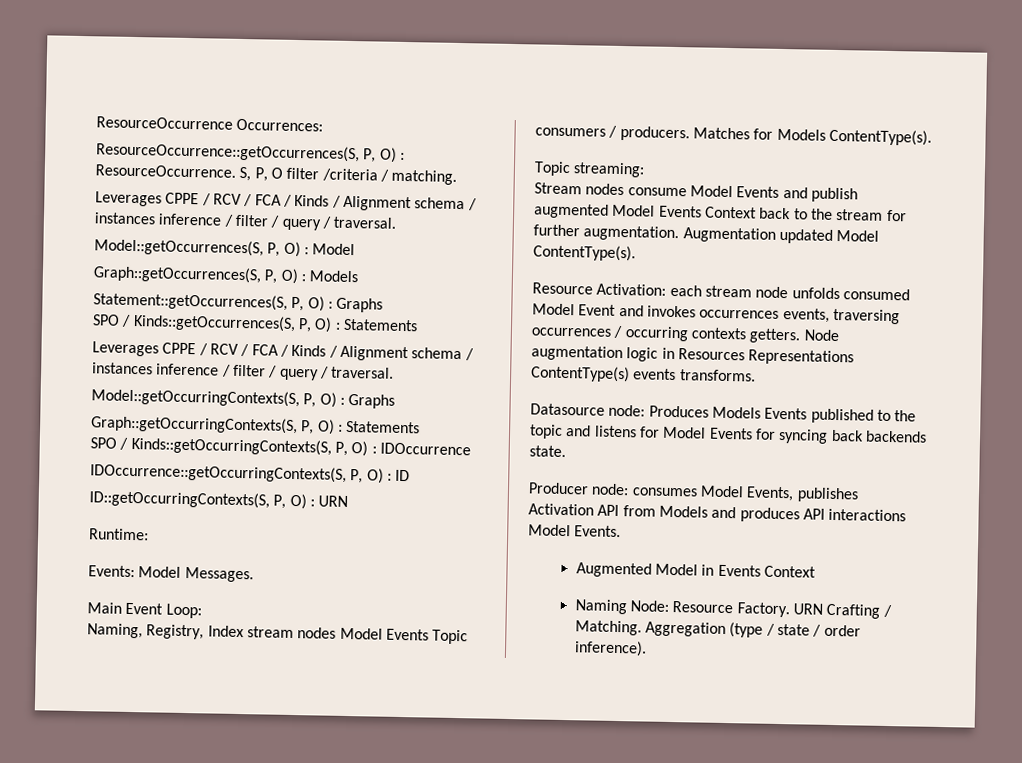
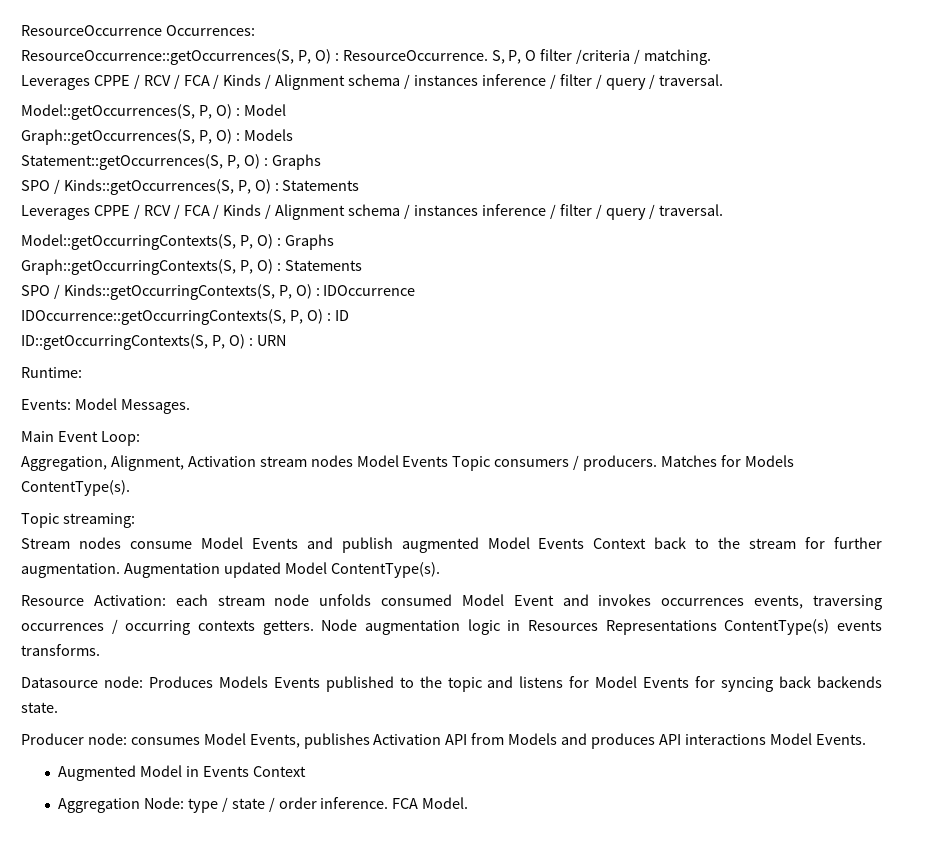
[87,623,244,640] Naming, Registry, Index -> [21,455,256,471] Aggregation, Alignment, Activation
[574,599,892,619] [574,620,764,638] Naming Node: Resource Factory. URN Crafting / Matching. Aggregation (type -> [58,797,218,813] Aggregation Node: type
[573,640,647,657] inference). -> [320,797,469,809] inference. FCA Model.

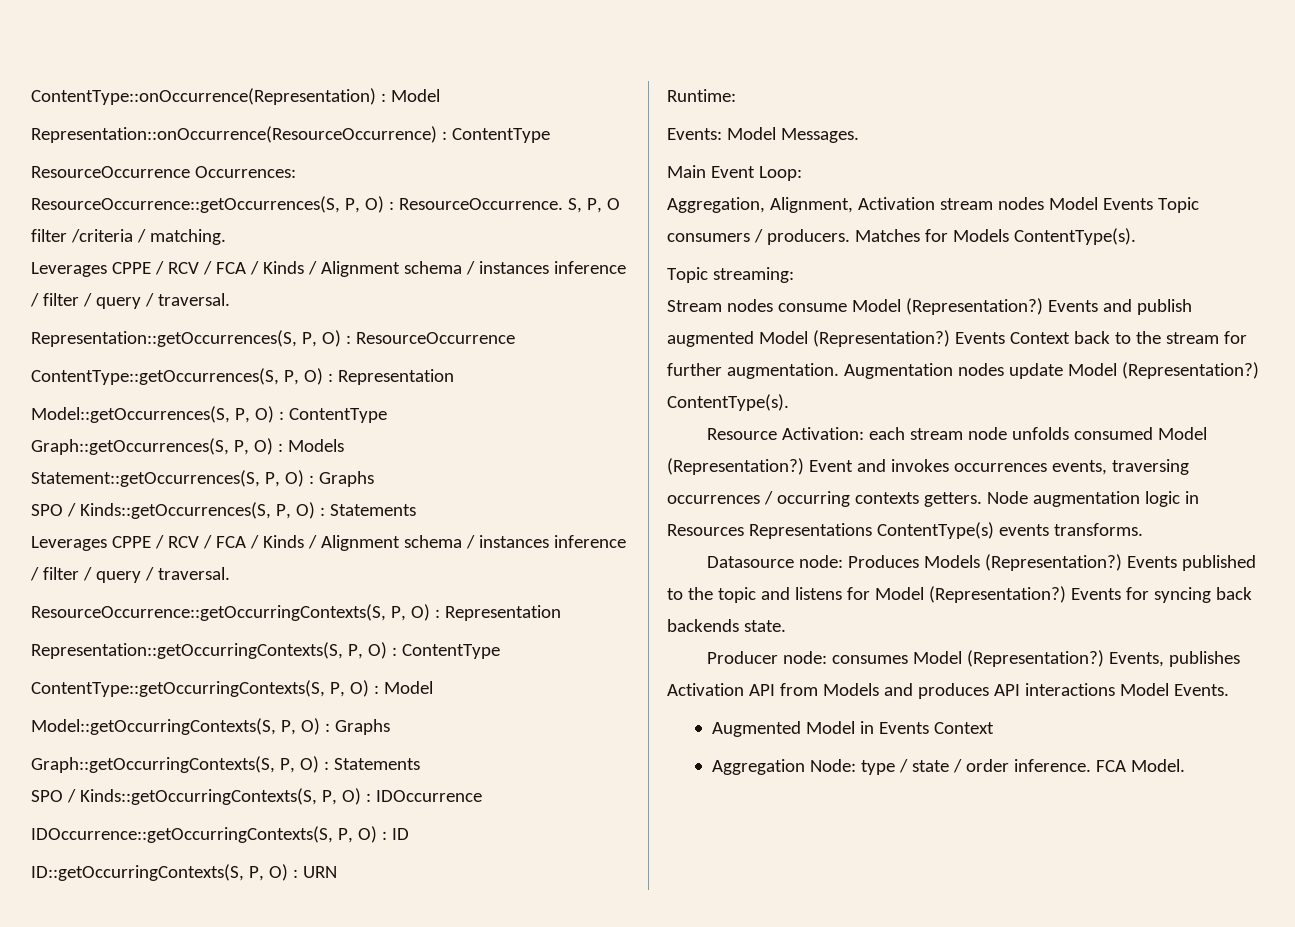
(21, 30) none -> [31,88,440,105] [31,126,550,143] ContentType::onOccurrence(Representation) : Model // Representation::onOccurrence(ResourceOccurrence) : ContentType //
(724, 80) none -> [31,330,515,347] [31,368,454,385] // Representation::getOccurrences(S, P, O) : ResourceOccurrence // ContentType::getOccurrences(S, P, O) : Representation
[243,104,286,116] Model -> [288,408,387,423] ContentType
(724, 210) none -> [31,604,561,621] [31,642,500,659] [31,680,433,697] // ResourceOccurrence::getOccurringContexts(S, P, O) : Representation // Representation::getOccurringContexts(S, P, O) : ContentType // ContentType::getOccurringContexts(S, P, O) : Model
(243, 543) none -> [905,298,1043,315] (Representation?)
(530, 543) none -> [812,330,950,347] (Representation?)
[223,562,327,578] updated Model -> [957,362,1259,379] nodes update Model (Representation?)
(504, 600) none -> [667,458,804,475] (Representation?)
(268, 682) none -> [985,554,1123,571] (Representation?)
(638, 682) none -> [928,586,1066,603] (Representation?)
(246, 739) none -> [967,650,1105,667] (Representation?)

